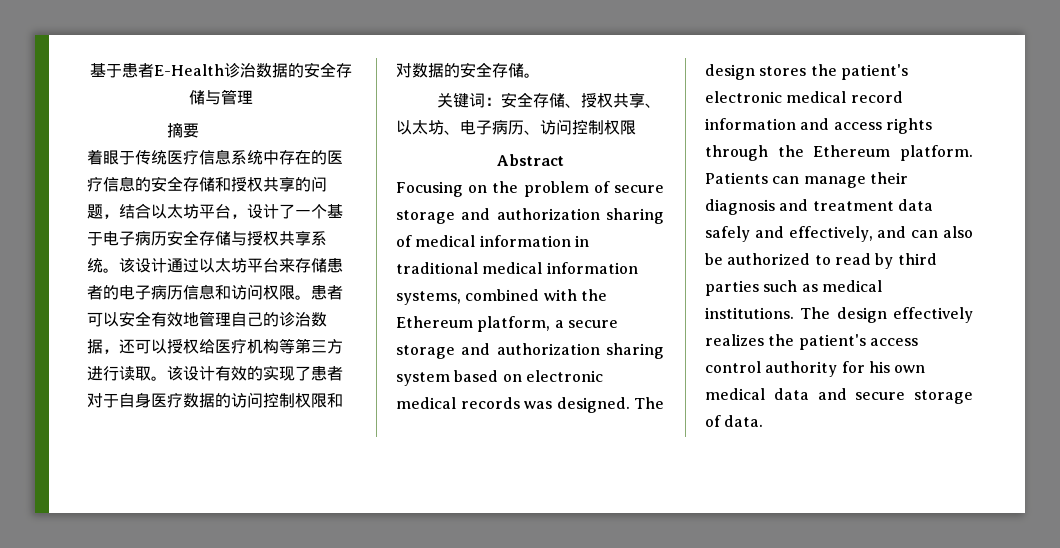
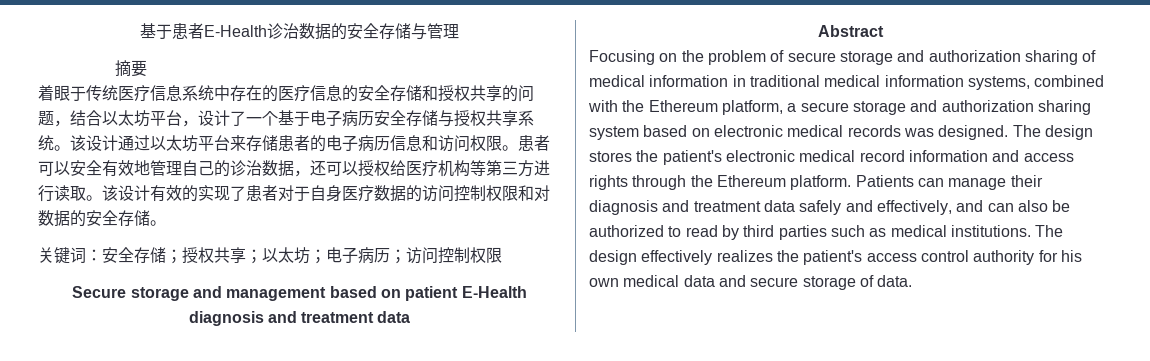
[564,93,661,108] [396,119,636,135] 、授权共享、以太坊、电子病历、访问控制权限 -> [166,247,502,264] [72,286,527,301] [188,311,411,326] ；授权共享；以太坊；电子病历；访问控制权限 // Secure storage and management based on patient E-Health diagnosis and treatment data

